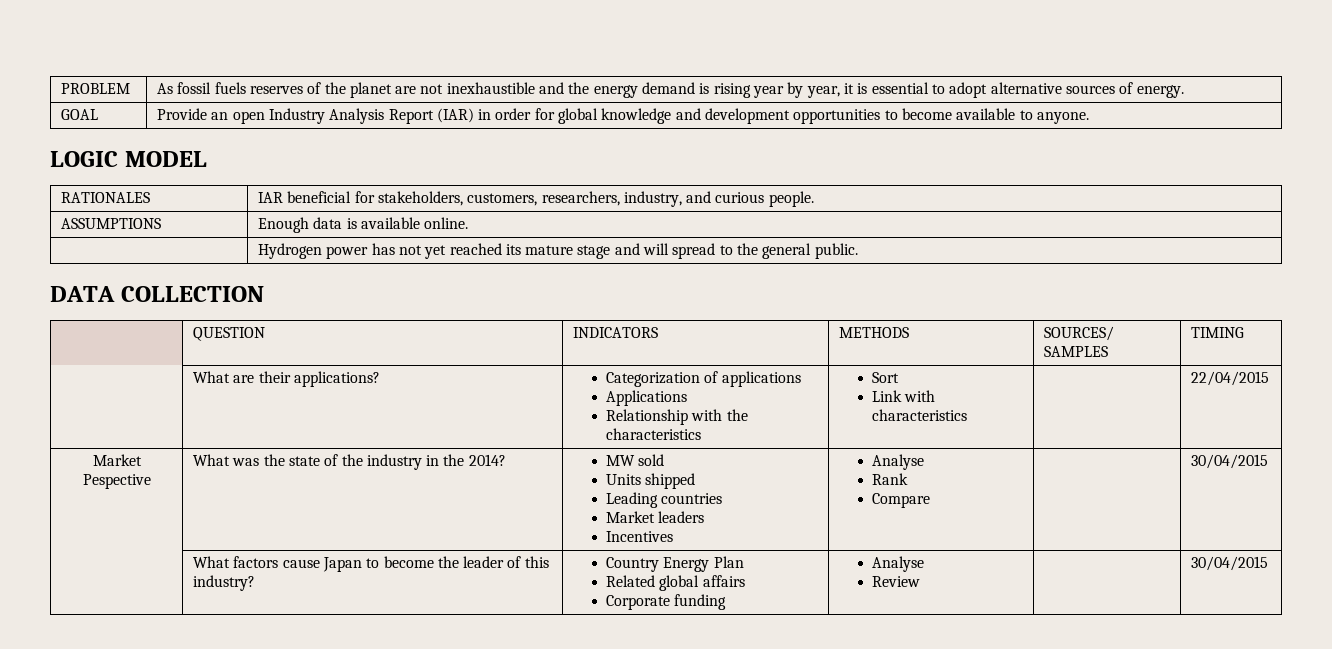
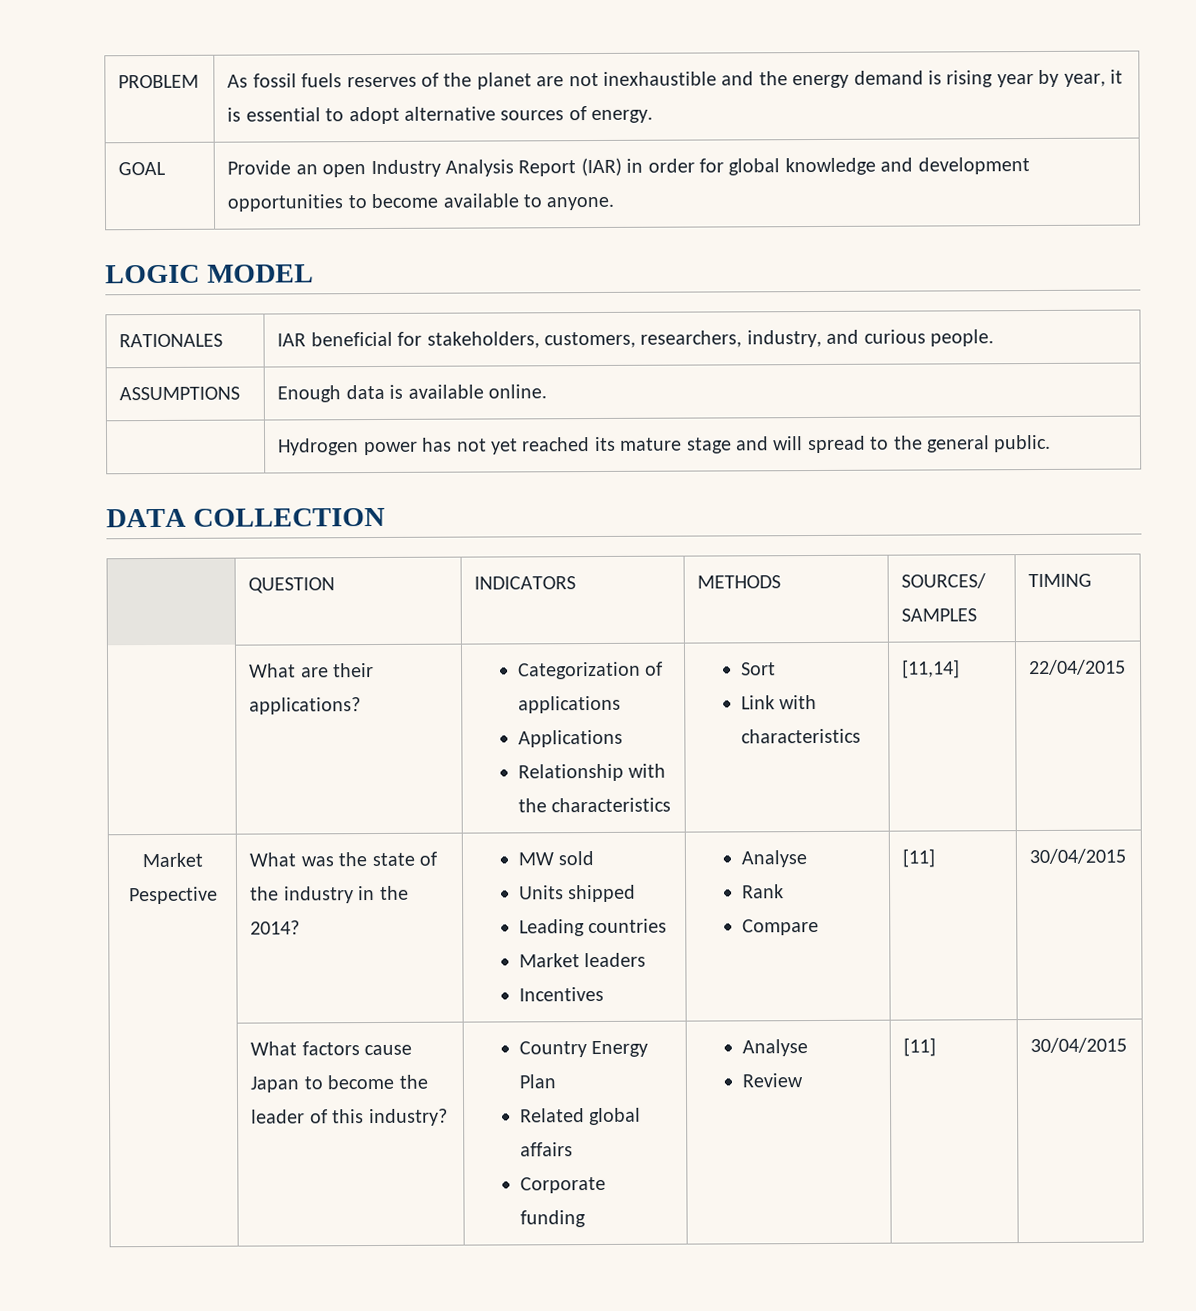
(968, 415) none -> [902,659,961,679] [11,14]
(931, 500) none -> [902,848,936,868] [11]
(921, 581) none -> [903,1037,937,1057] [11]

